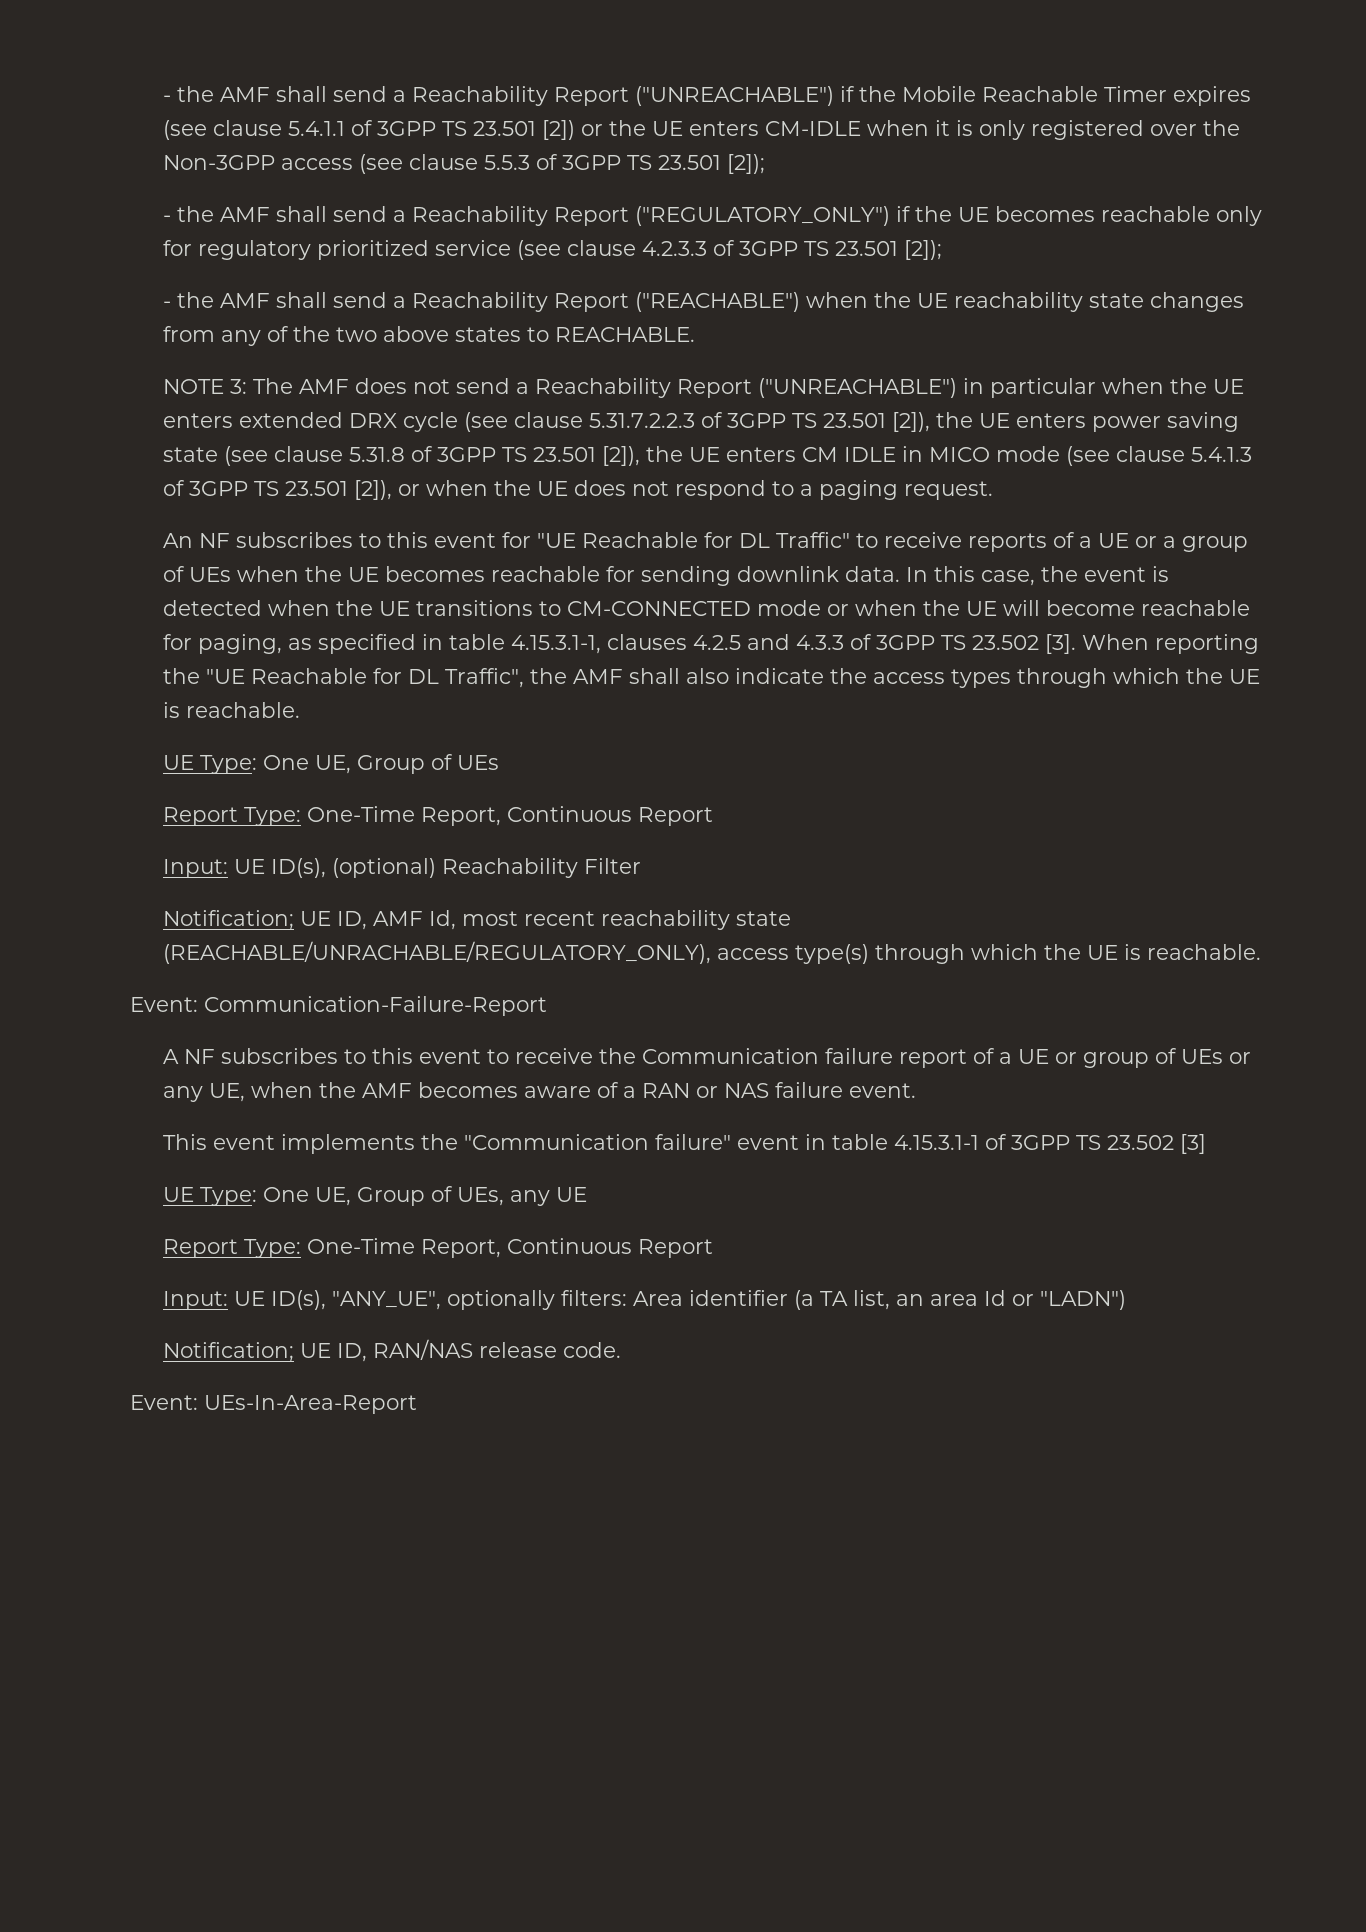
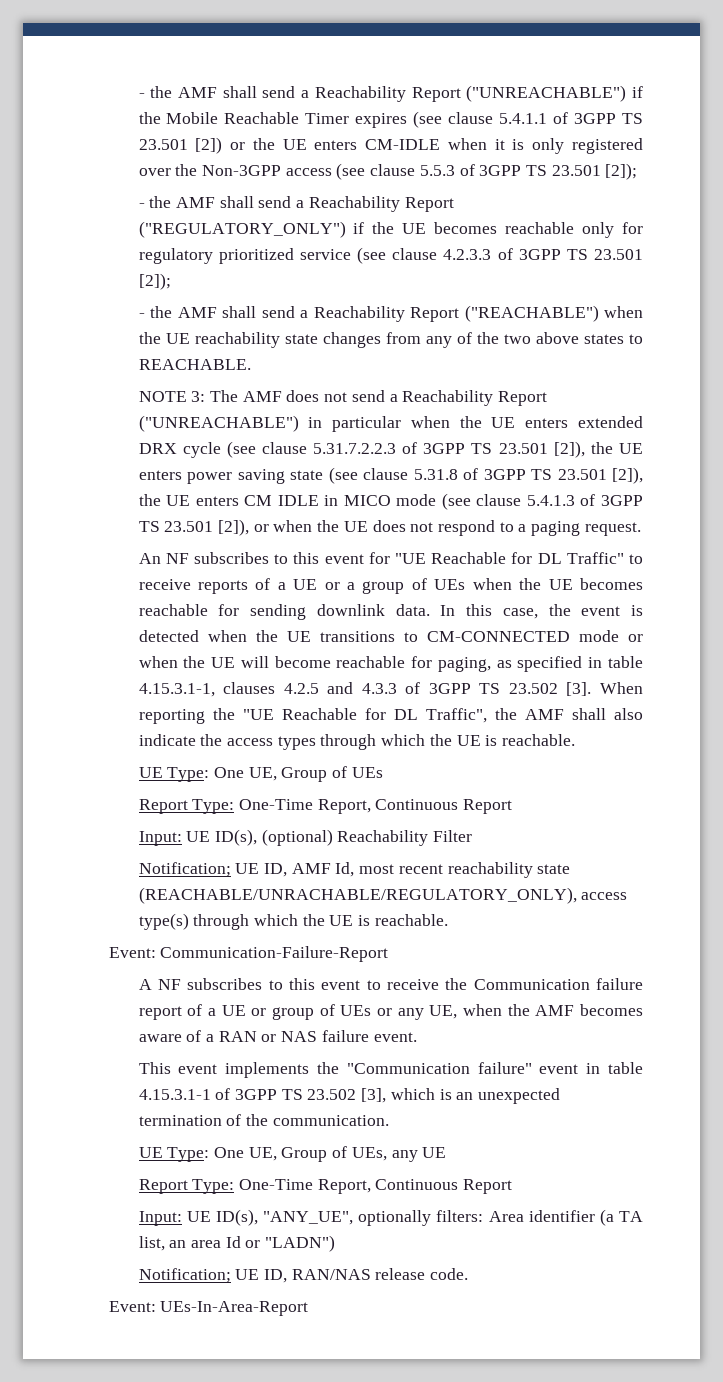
[1180,1134,1207,1154] [3] -> [361,1088,561,1104] [138,1114,389,1126] [3], which is an unexpected termination of the communication.

